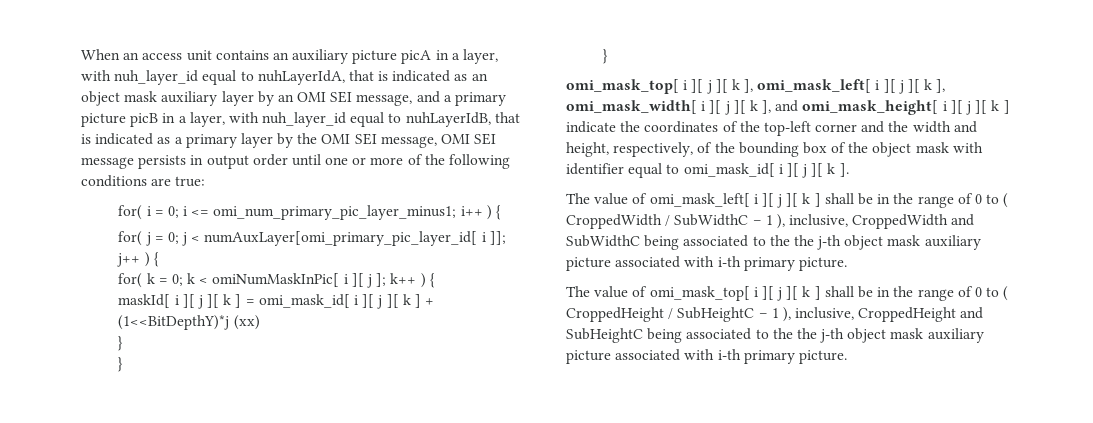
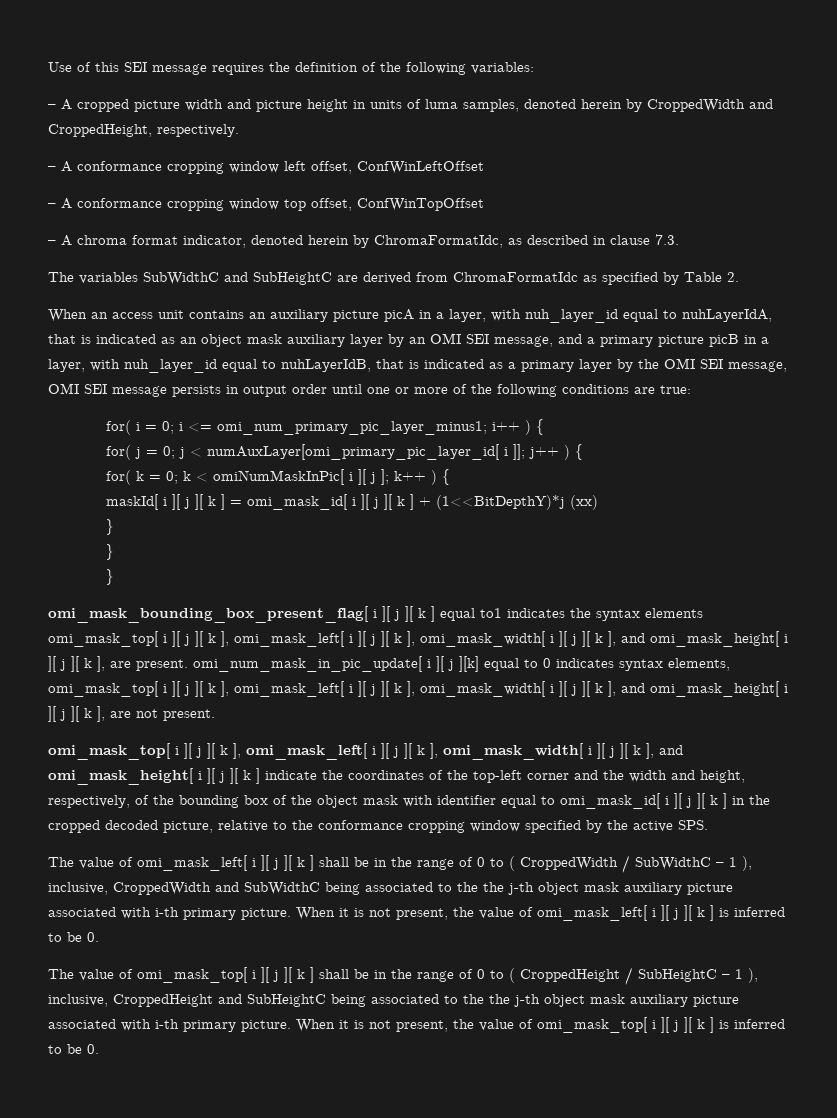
(81, 54) none -> [48,62,534,75] [48,99,773,112] [48,124,239,137] [48,161,484,174] [48,198,484,211] [48,234,679,248] [48,272,739,285] Use of this SEI message requires the definition of the following variables: // – A cropped picture width and picture height in units of luma samples, denoted herein by CroppedWidth and CroppedHeight, respectively. // – A conformance cropping window left offset, ConfWinLeftOffset // – A conformance cropping window top offset, ConfWinTopOffset // – A chroma format indicator, denoted herein by ChromaFormatIdc, as described in clause 7.3. // The variables SubWidthC and SubHeightC are derived from ChromaFormatIdc as specified by Table 2. //
(609, 56) none -> [48,606,703,623] [48,631,788,647] [48,656,730,672] [48,681,788,697] [48,706,215,722] // omi_mask_bounding_box_present_flag[ i ][ j ][ k ] equal to1 indicates the syntax elements omi_mask_top[ i ][ j ][ k ], omi_mask_left[ i ][ j ][ k ], omi_mask_width[ i ][ j ][ k ], and omi_mask_height[ i ][ j ][ k ], are present. omi_num_mask_in_pic_update[ i ][ j ][k] equal to 0 indicates syntax elements, omi_mask_top[ i ][ j ][ k ], omi_mask_left[ i ][ j ][ k ], omi_mask_width[ i ][ j ][ k ], and omi_mask_height[ i ][ j ][ k ], are not present.
[839,163,849,177] ]. -> [723,793,770,809] [48,820,708,833] ] in the cropped decoded picture, relative to the conformance cropping window specified by the active SPS.
(847, 264) none -> [296,905,785,921] [48,932,99,942] When it is not present, the value of omi_mask_left[ i ][ j ][ k ] is inferred to be 0.
(847, 357) none -> [296,1017,785,1033] [48,1044,99,1054] When it is not present, the value of omi_mask_top[ i ][ j ][ k ] is inferred to be 0.

